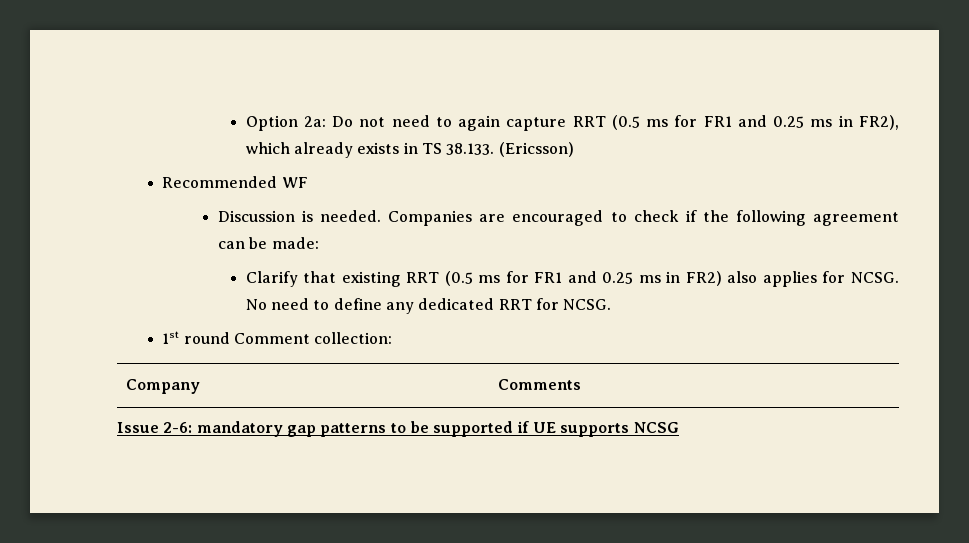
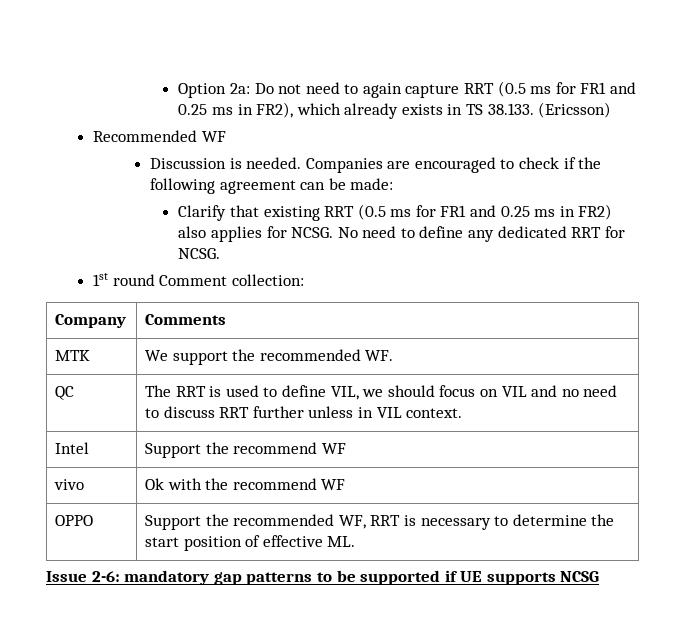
(582, 384) none -> [55,350,91,361] [145,349,394,365] [55,386,75,400] [145,385,618,400] [145,406,463,418] [55,442,90,454] [145,442,346,458] [54,479,85,490] [145,478,346,490] [55,515,94,526] [145,514,615,530] [145,535,356,551] // MTK | We support the recommended WF. // QC | The RRT is used to define VIL, we should focus on VIL and no need to discuss RRT further unless in VIL context. // Intel | Support the recommend WF // vivo | Ok with the recommend WF // OPPO | Support the recommended WF, RRT is necessary to determine the start position of effective ML.

